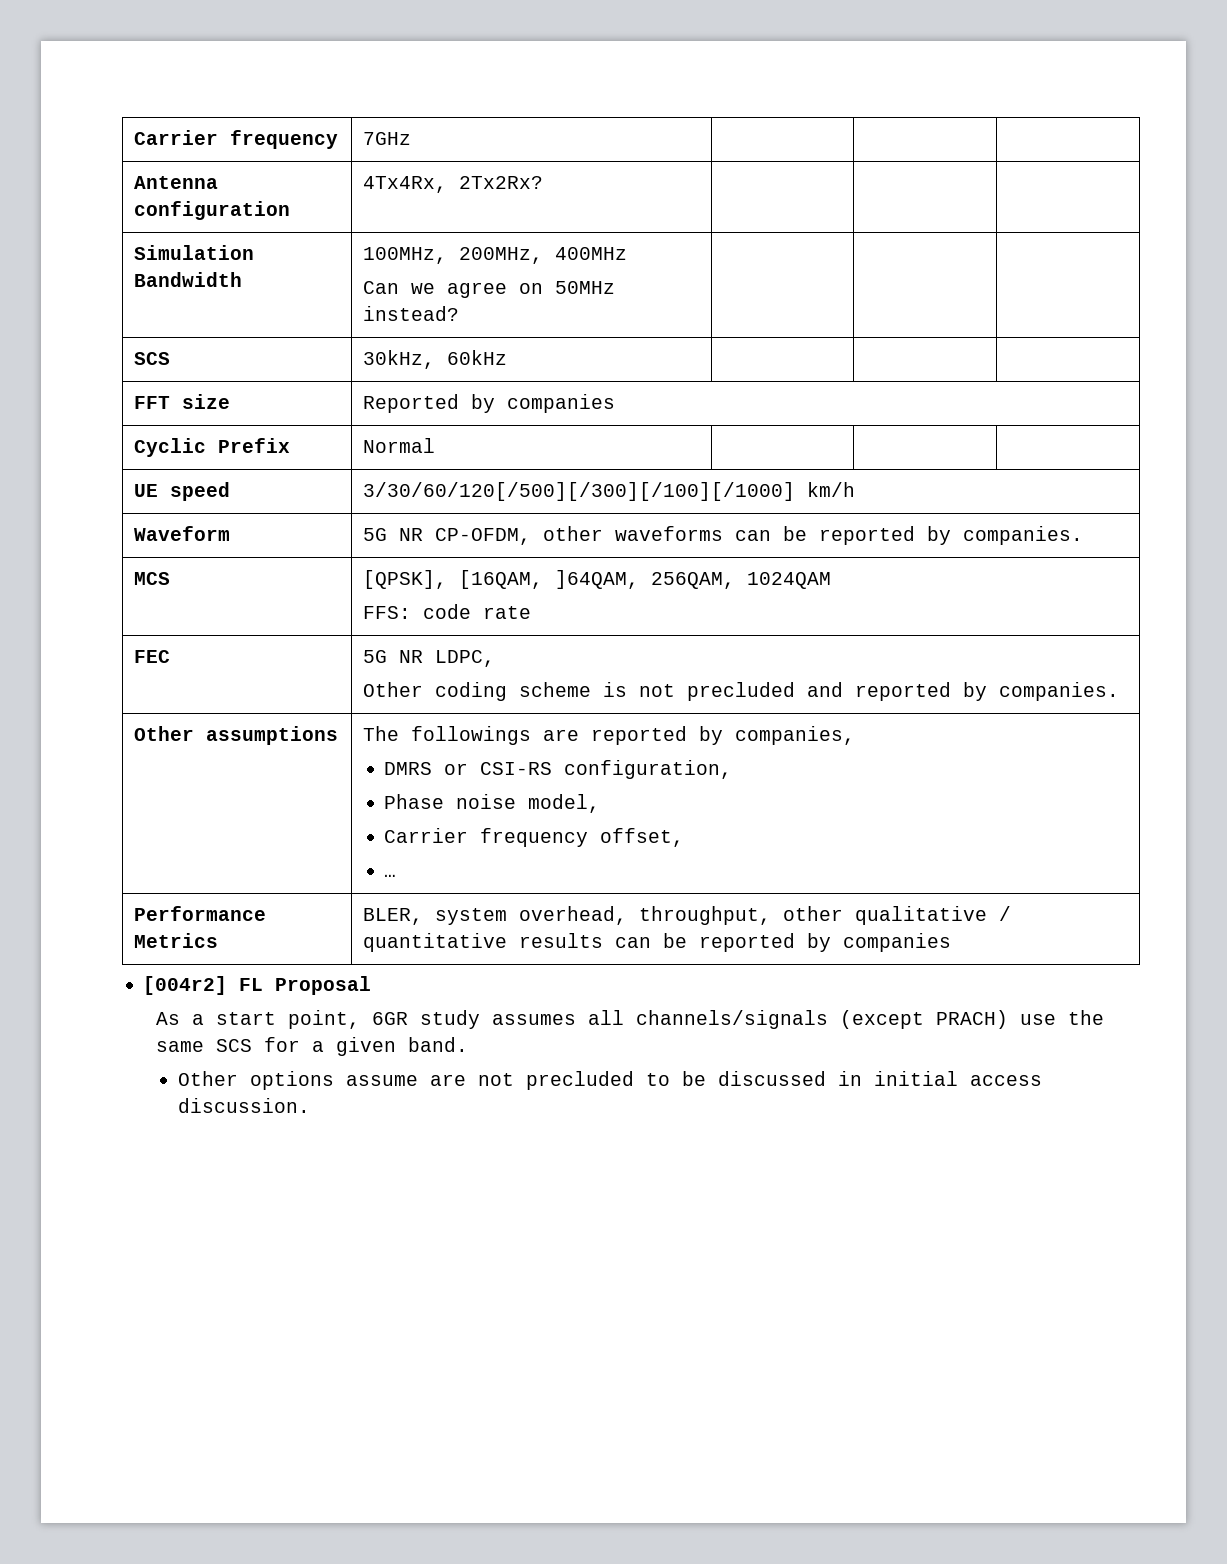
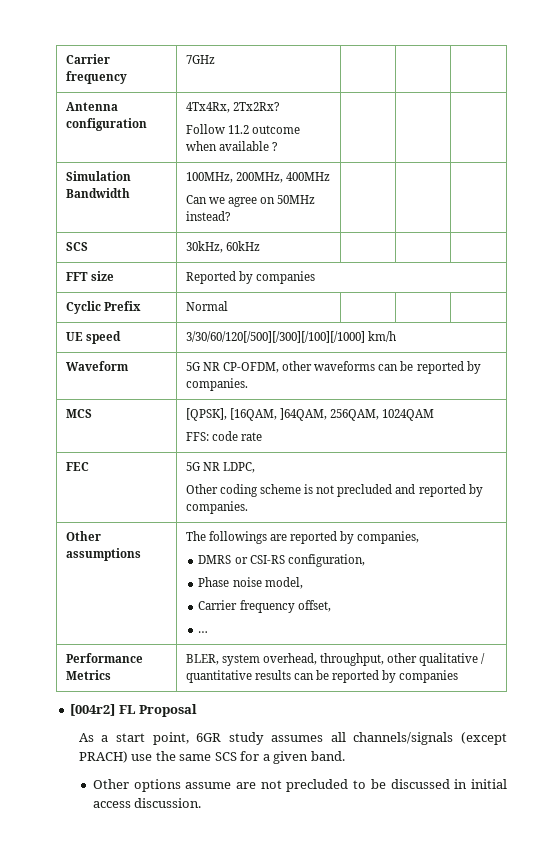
(543, 182) none -> [185,124,300,134] [185,141,278,151] // Follow 11.2 outcome when available ?

